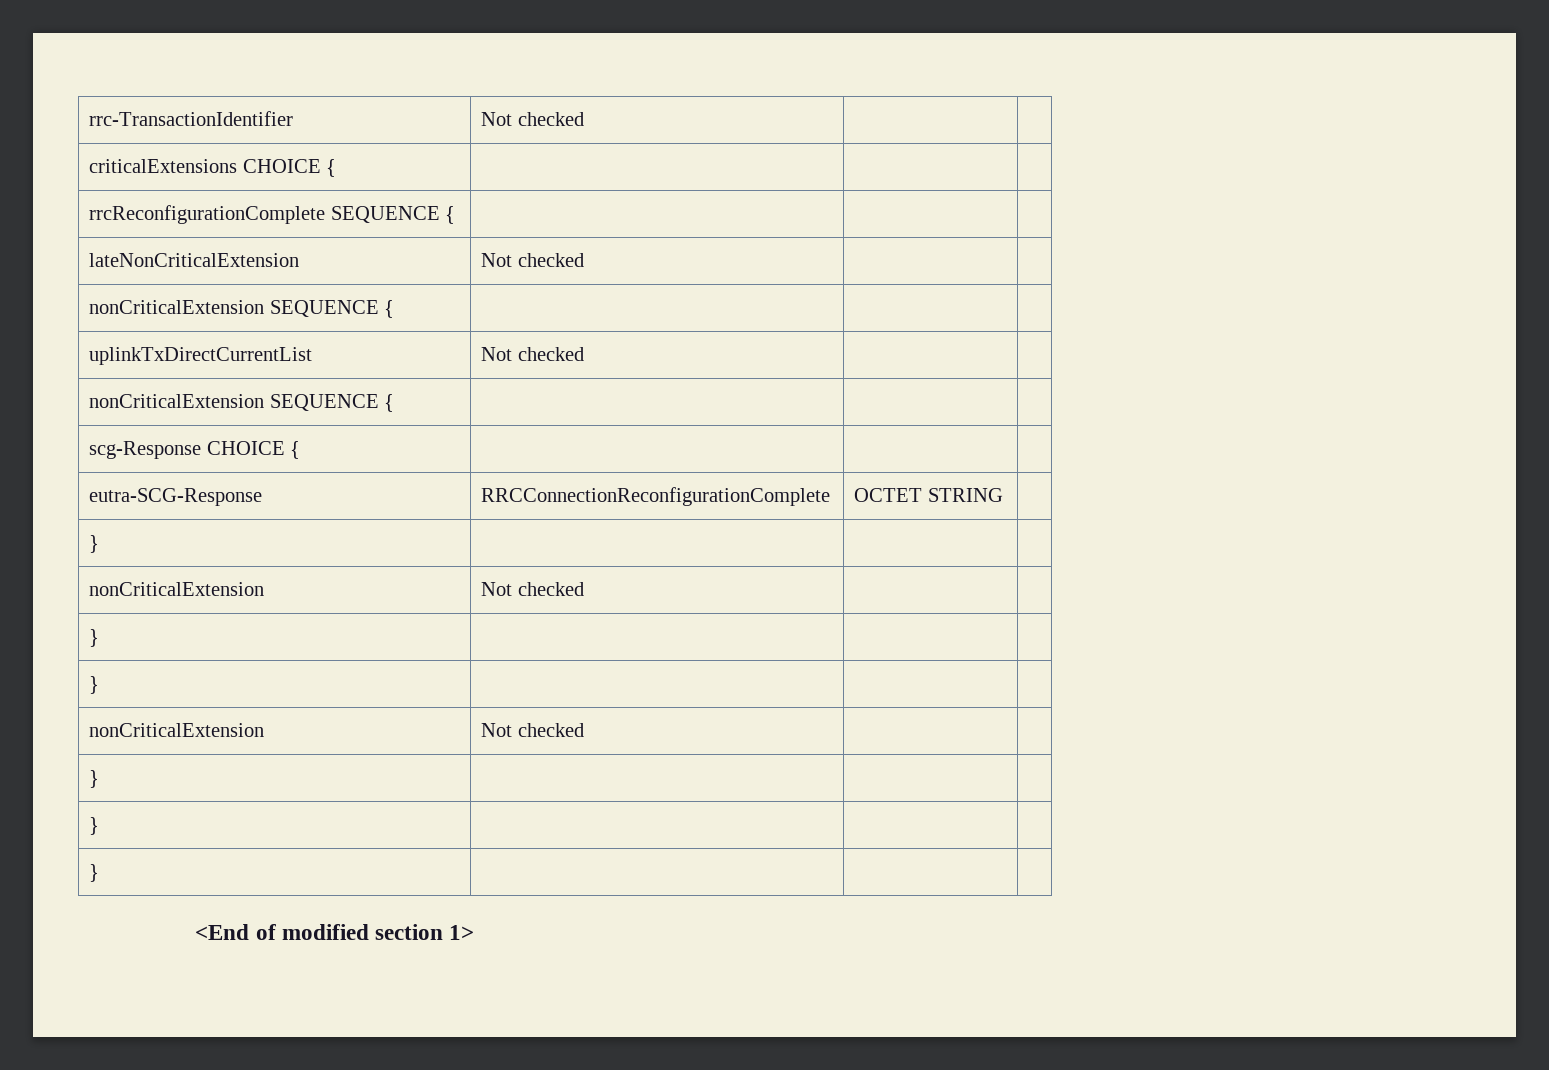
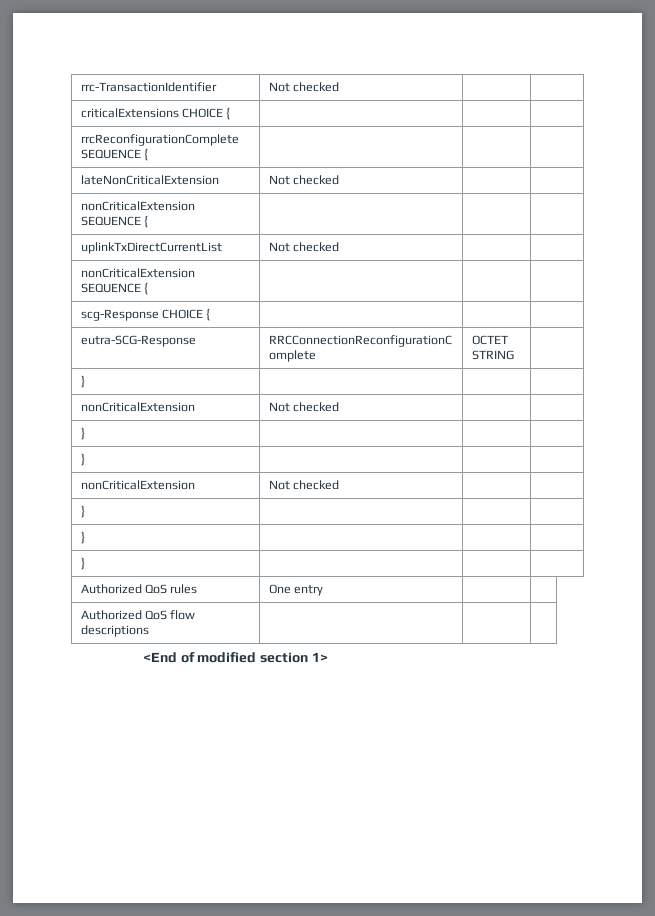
(100, 873) none -> [80,584,198,594] [268,584,324,596] [80,610,196,620] [80,625,149,637] // Authorized QoS rules | One entry | | // Authorized QoS flow descriptions | | |

